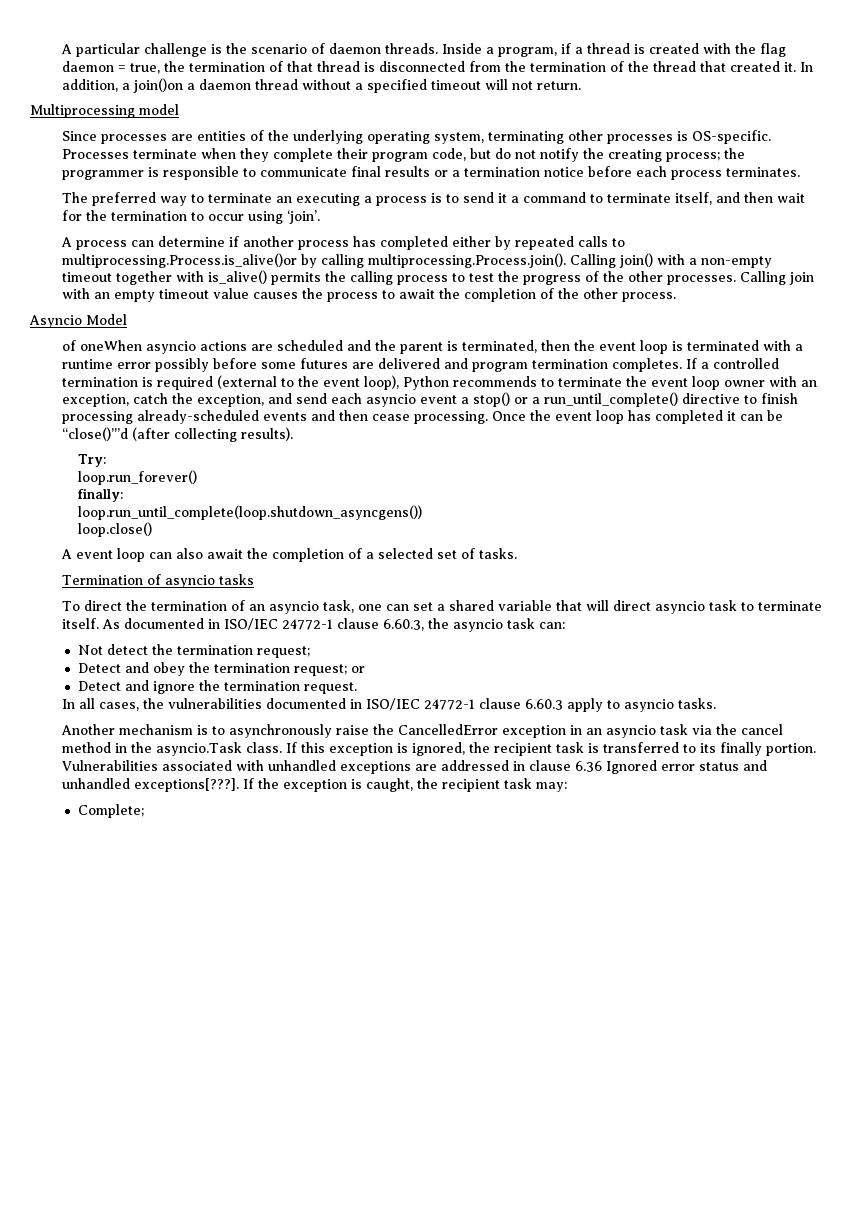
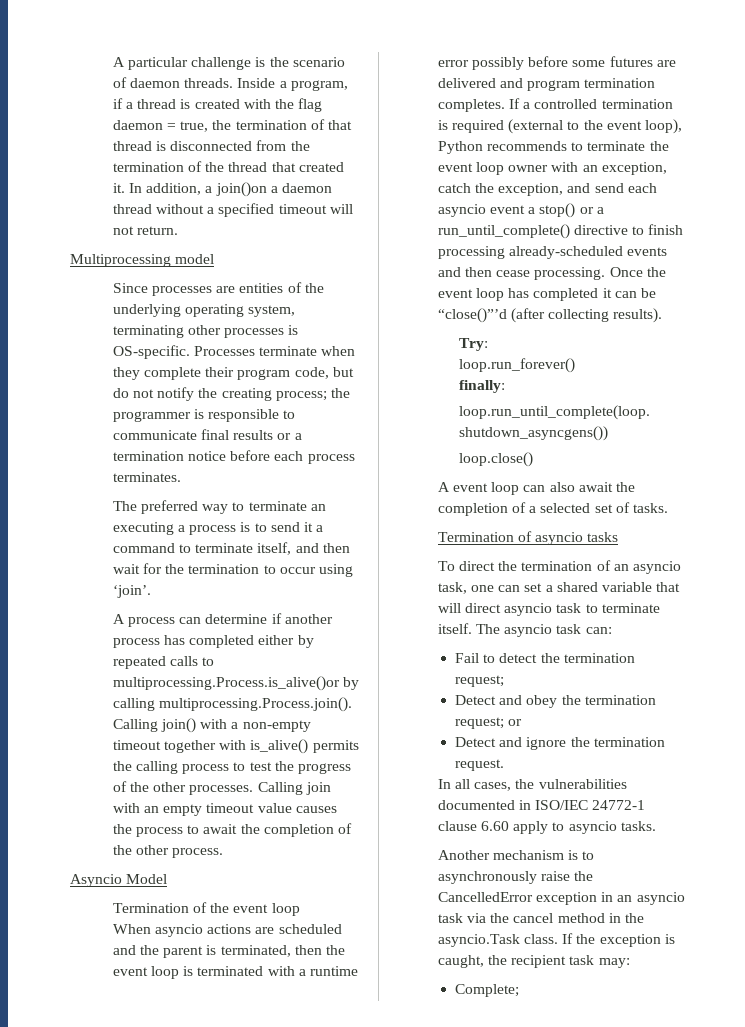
[62,340,143,351] of oneWhen -> [112,902,300,916] [112,924,151,934] Termination of the event loop // When
[102,618,450,631] As documented in ISO/IEC 24772-1 clause 6.60.3, the -> [476,624,501,634] The
[77,645,103,655] Not -> [454,653,496,663] Fail to
[525,699,564,710] 6.60.3 -> [481,821,510,831] 6.60
[301,742,817,756] [62,760,768,774] [62,778,255,792] this exception is ignored, the recipient task is transferred to its finally portion. Vulnerabilities associated with unhandled exceptions are addressed in clause 6.36 Ignored error status and unhandled exceptions[???]. If -> (574, 938) none

